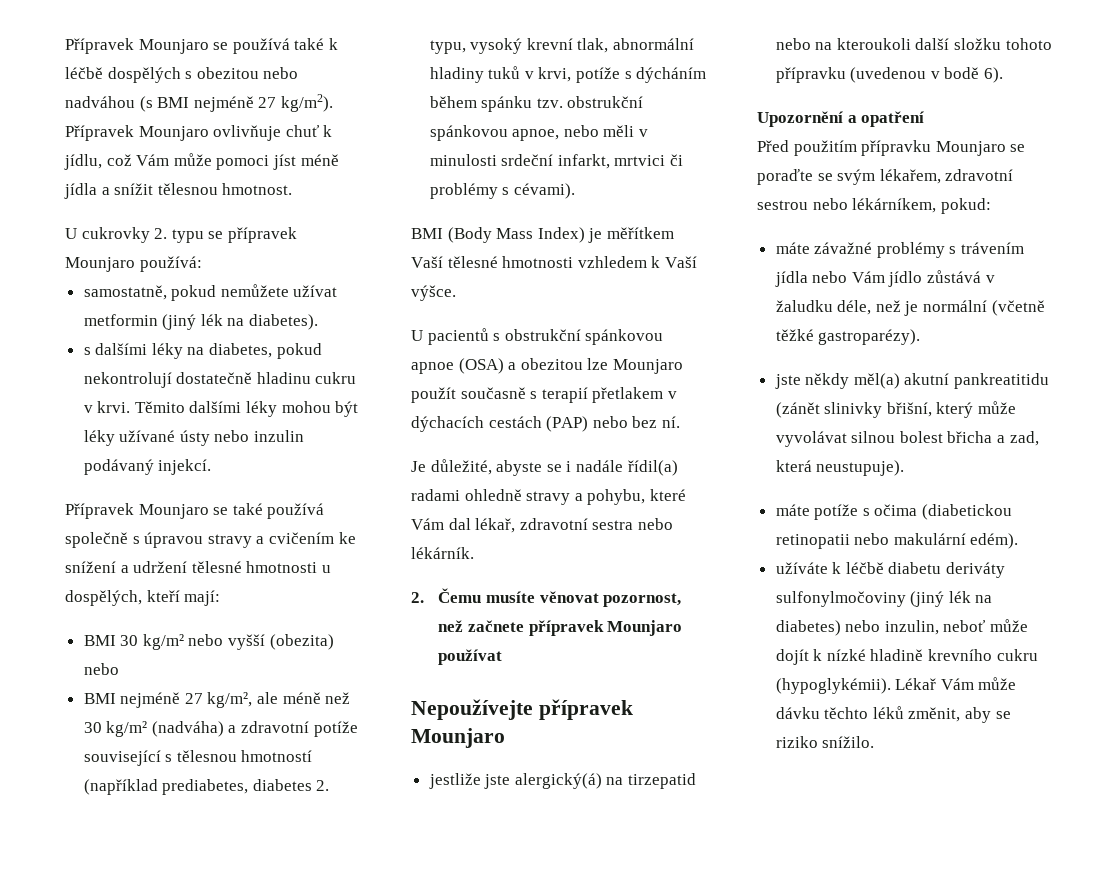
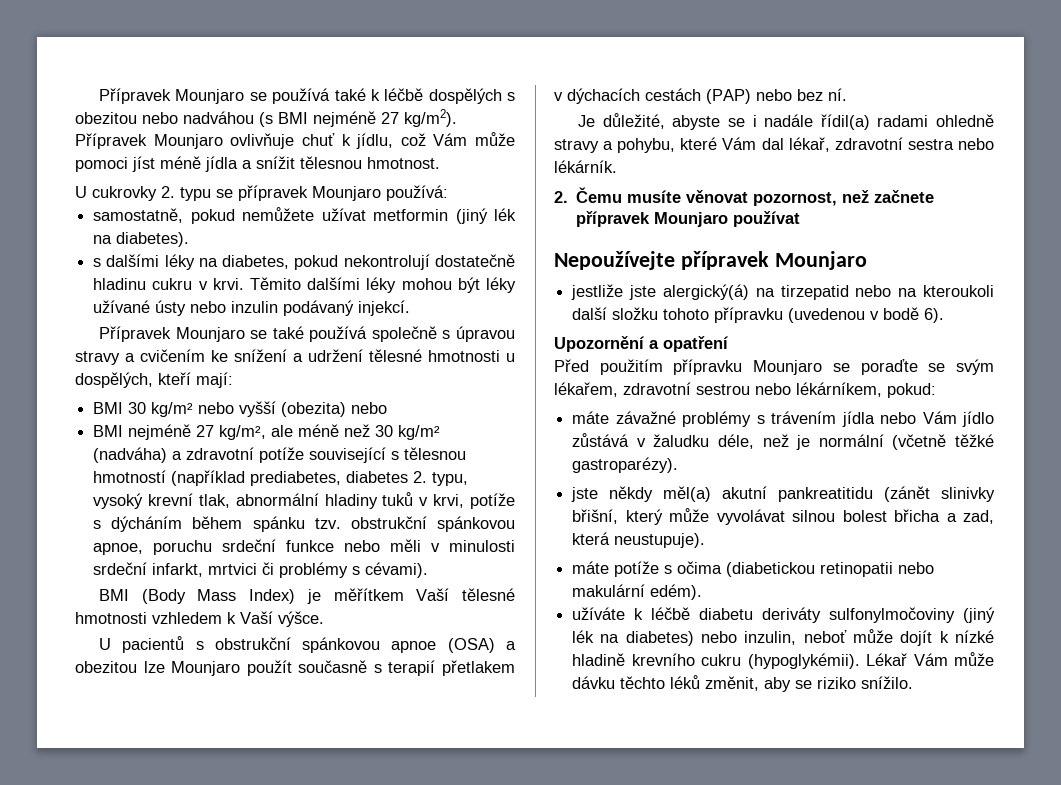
(560, 135) none -> [153,539,335,555] poruchu srdeční funkce

